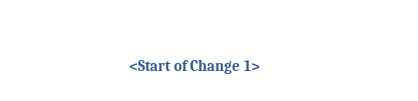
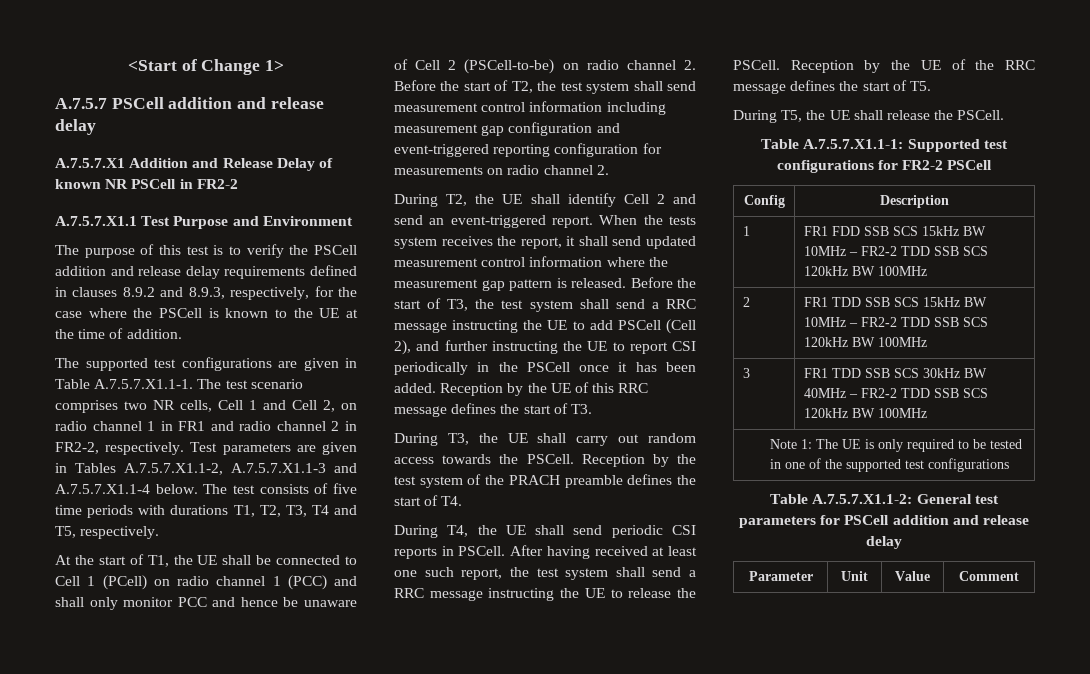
(261, 65) none -> [55,97,324,109] [55,119,96,135] [55,158,333,171] [55,179,238,189] [55,216,353,229] [55,244,357,258] [55,265,357,279] [55,286,357,300] [55,308,358,318] [55,328,182,339] [55,357,357,371] [55,379,303,389] [55,400,357,413] [55,421,357,431] [55,442,357,455] [55,463,357,475] [55,483,357,494] [55,505,357,518] [55,526,160,539] [55,554,357,567] [55,575,357,590] [55,597,357,610] [394,59,696,74] [394,80,696,94] [394,101,666,115] [394,122,620,136] [394,143,662,157] [394,165,609,175] [394,193,696,207] [394,215,696,228] [394,236,696,249] [394,256,668,267] [394,277,696,291] [394,298,696,312] [394,319,696,334] [394,340,696,355] [394,362,696,375] [394,382,649,396] [394,403,592,417] [394,433,696,446] [394,454,696,467] [394,474,696,488] [394,495,463,506] [394,525,696,538] [394,545,697,559] [394,567,696,580] [394,588,696,601] [733,59,1035,73] [733,80,931,94] [733,110,1005,123] [761,139,1008,152] [776,160,993,173] [743,195,785,208] [880,195,949,208] [742,226,750,236] [803,226,986,236] [803,246,988,256] [803,266,927,276] [742,297,750,307] [803,297,987,307] [803,317,988,327] [803,337,927,347] [742,368,750,378] [803,368,987,378] [803,388,988,398] [803,408,927,418] [770,439,1023,452] [770,458,1010,472] [770,494,999,504] [739,515,1029,528] [866,536,902,549] [748,571,813,581] [841,571,868,581] [895,571,930,581] [959,571,1019,581] // A.7.5.7 PSCell addition and release delay // A.7.5.7.X1 Addition and Release Delay of known NR PSCell in FR2-2 // A.7.5.7.X1.1 Test Purpose and Environment // The purpose of this test is to verify the PSCell addition and release delay requirements defined in clauses 8.9.2 and 8.9.3, respectively, for the case where the PSCell is known to the UE at the time of addition. // The supported test configurations are given in Table A.7.5.7.X1.1-1. The test scenario comprises two NR cells, Cell 1 and Cell 2, on radio channel 1 in FR1 and radio channel 2 in FR2-2, respectively. Test parameters are given in Tables A.7.5.7.X1.1-2, A.7.5.7.X1.1-3 and A.7.5.7.X1.1-4 below. The test consists of five time periods with durations T1, T2, T3, T4 and T5, respectively. // At the start of T1, the UE shall be connected to Cell 1 (PCell) on radio channel 1 (PCC) and shall only monitor PCC and hence be unaware of Cell 2 (PSCell-to-be) on radio channel 2. Before the start of T2, the test system shall send measurement control information including measurement gap configuration and event-triggered reporting configuration for measurements on radio channel 2. // During T2, the UE shall identify Cell 2 and send an event-triggered report. When the tests system receives the report, it shall send updated measurement control information where the measurement gap pattern is released. Before the start of T3, the test system shall send a RRC message instructing the UE to add PSCell (Cell 2), and further instructing the UE to report CSI periodically in the PSCell once it has been added. Reception by the UE of this RRC message defines the start of T3. // During T3, the UE shall carry out random access towards the PSCell. Reception by the test system of the PRACH preamble defines the start of T4. // During T4, the UE shall send periodic CSI reports in PSCell. After having received at least one such report, the test system shall send a RRC message instructing the UE to release the PSCell. Reception by the UE of the RRC message defines the start of T5. // During T5, the UE shall release the PSCell. // Table A.7.5.7.X1.1-1: Supported test configurations for FR2-2 PSCell // Config | Description // 1 | FR1 FDD SSB SCS 15kHz BW 10MHz – FR2-2 TDD SSB SCS 120kHz BW 100MHz // 2 | FR1 TDD SSB SCS 15kHz BW 10MHz – FR2-2 TDD SSB SCS 120kHz BW 100MHz // 3 | FR1 TDD SSB SCS 30kHz BW 40MHz – FR2-2 TDD SSB SCS 120kHz BW 100MHz // Note 1: The UE is only required to be tested in one of the supported test configurations // Table A.7.5.7.X1.1-2: General test parameters for PSCell addition and release delay // Parameter | Unit | Value | Comment

